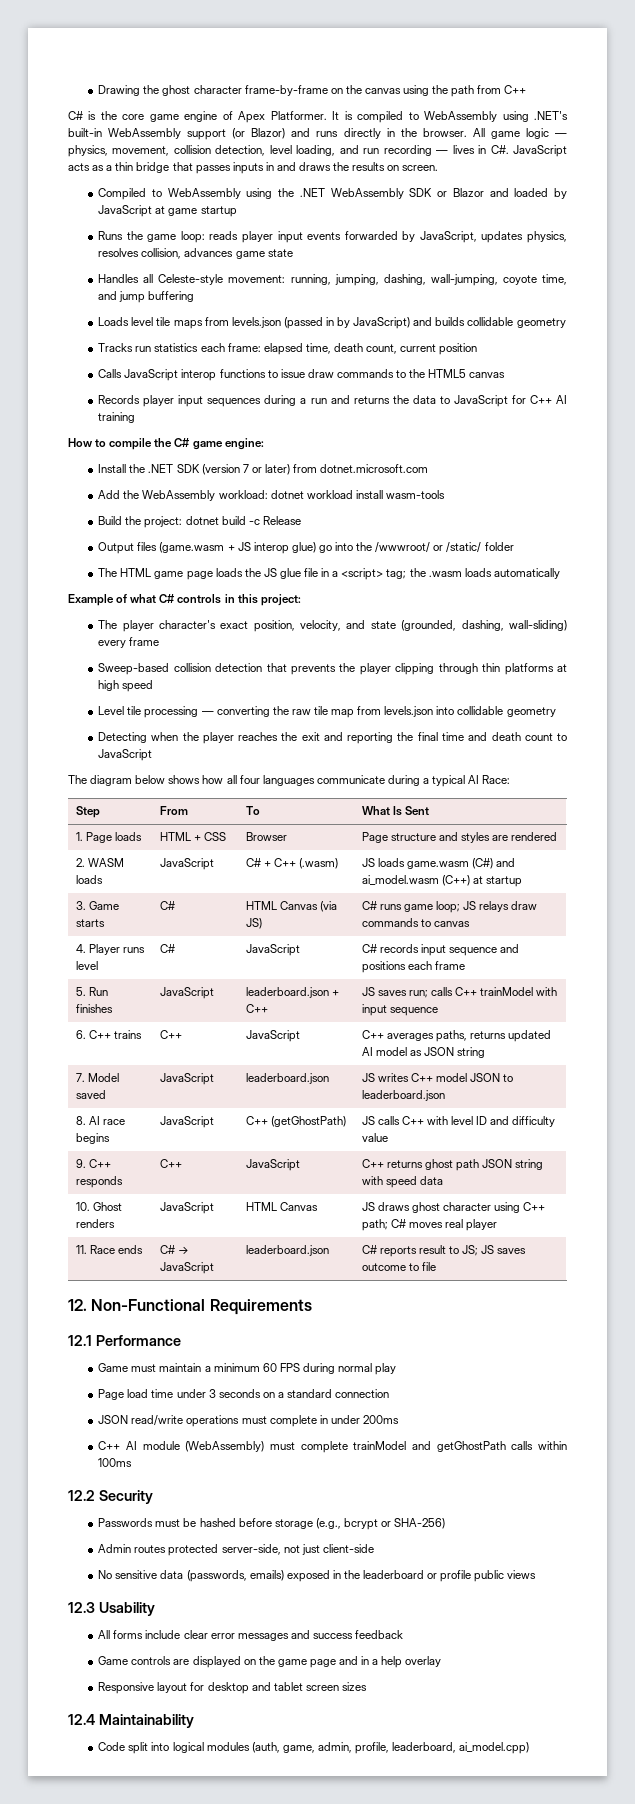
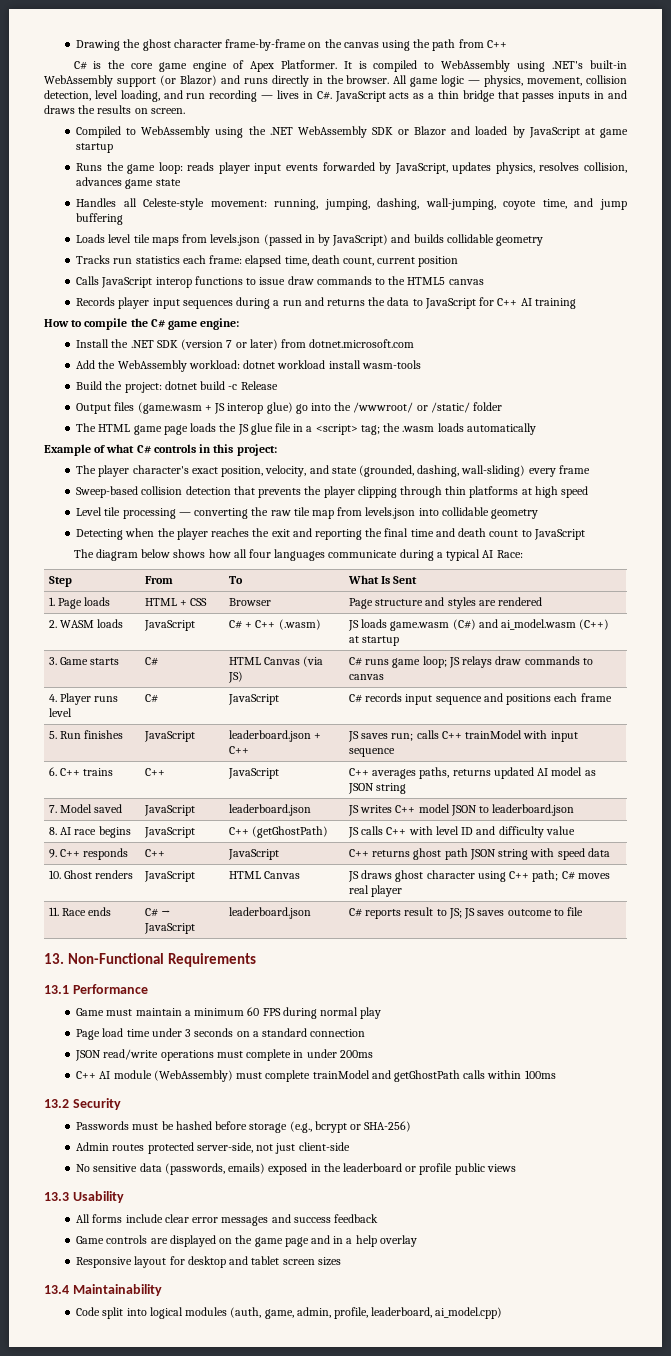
[68,1299,87,1311] 12. -> [44,953,64,964] 13.
[68,1335,92,1346] 12.1 -> [44,985,69,994] 13.1
[68,1490,95,1501] 12.2 -> [44,1099,69,1108] 13.2
[68,1602,95,1613] 12.3 -> [44,1192,69,1201] 13.3
[68,1714,95,1725] 12.4 -> [44,1285,69,1294] 13.4

